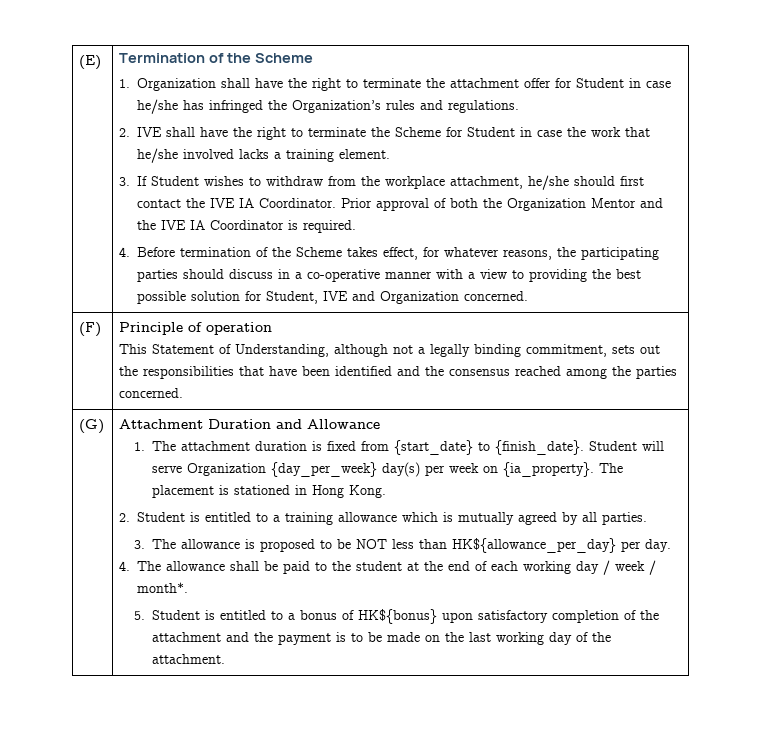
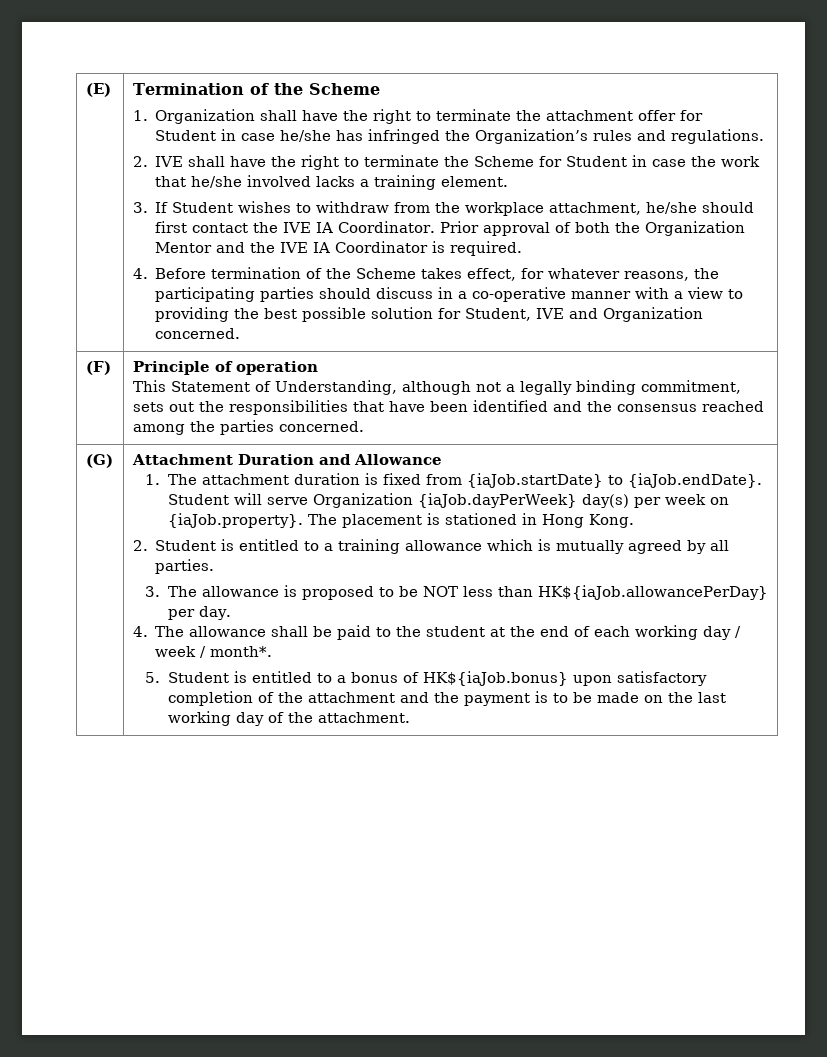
[393,440,584,455] {start_date} to {finish_date}. -> [466,473,762,488] {iaJob.startDate} to {iaJob.endDate}.
[270,462,377,477] {day_per_week} -> [417,493,577,508] {iaJob.dayPerWeek}
[502,462,594,477] {ia_property}. -> [167,513,303,528] {iaJob.property}.
[451,538,616,553] HK${allowance_per_day} -> [537,585,768,600] HK${iaJob.allowancePerDay}
[357,609,437,624] HK${bonus} -> [422,671,568,686] HK${iaJob.bonus}

